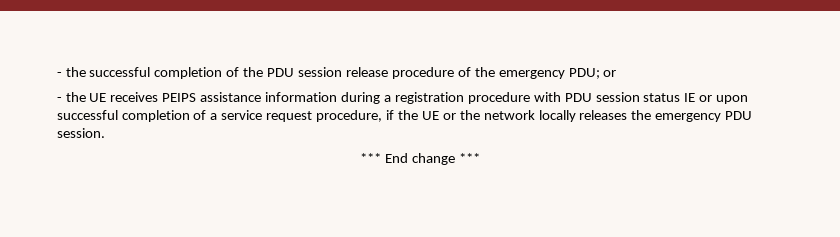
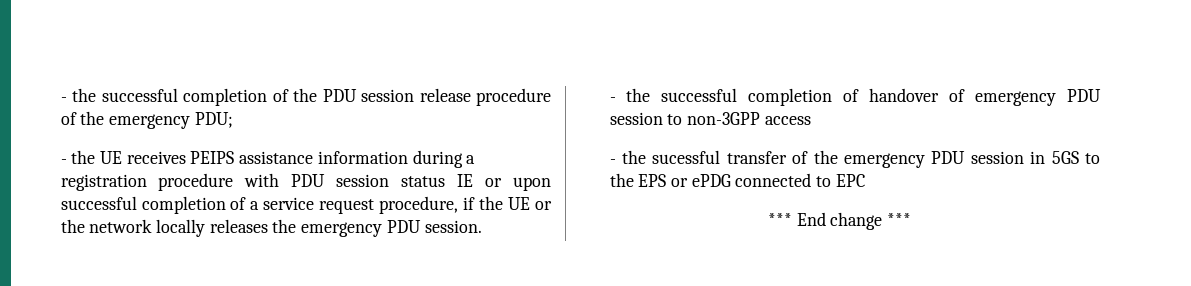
[603,70,617,77] or -> (233, 120) none
(105, 133) none -> [609,88,1101,106] [609,112,811,125] [609,150,1100,168] [609,173,865,187] // - the successful completion of handover of emergency PDU session to non-3GPP access // - the sucessful transfer of the emergency PDU session in 5GS to the EPS or ePDG connected to EPC

